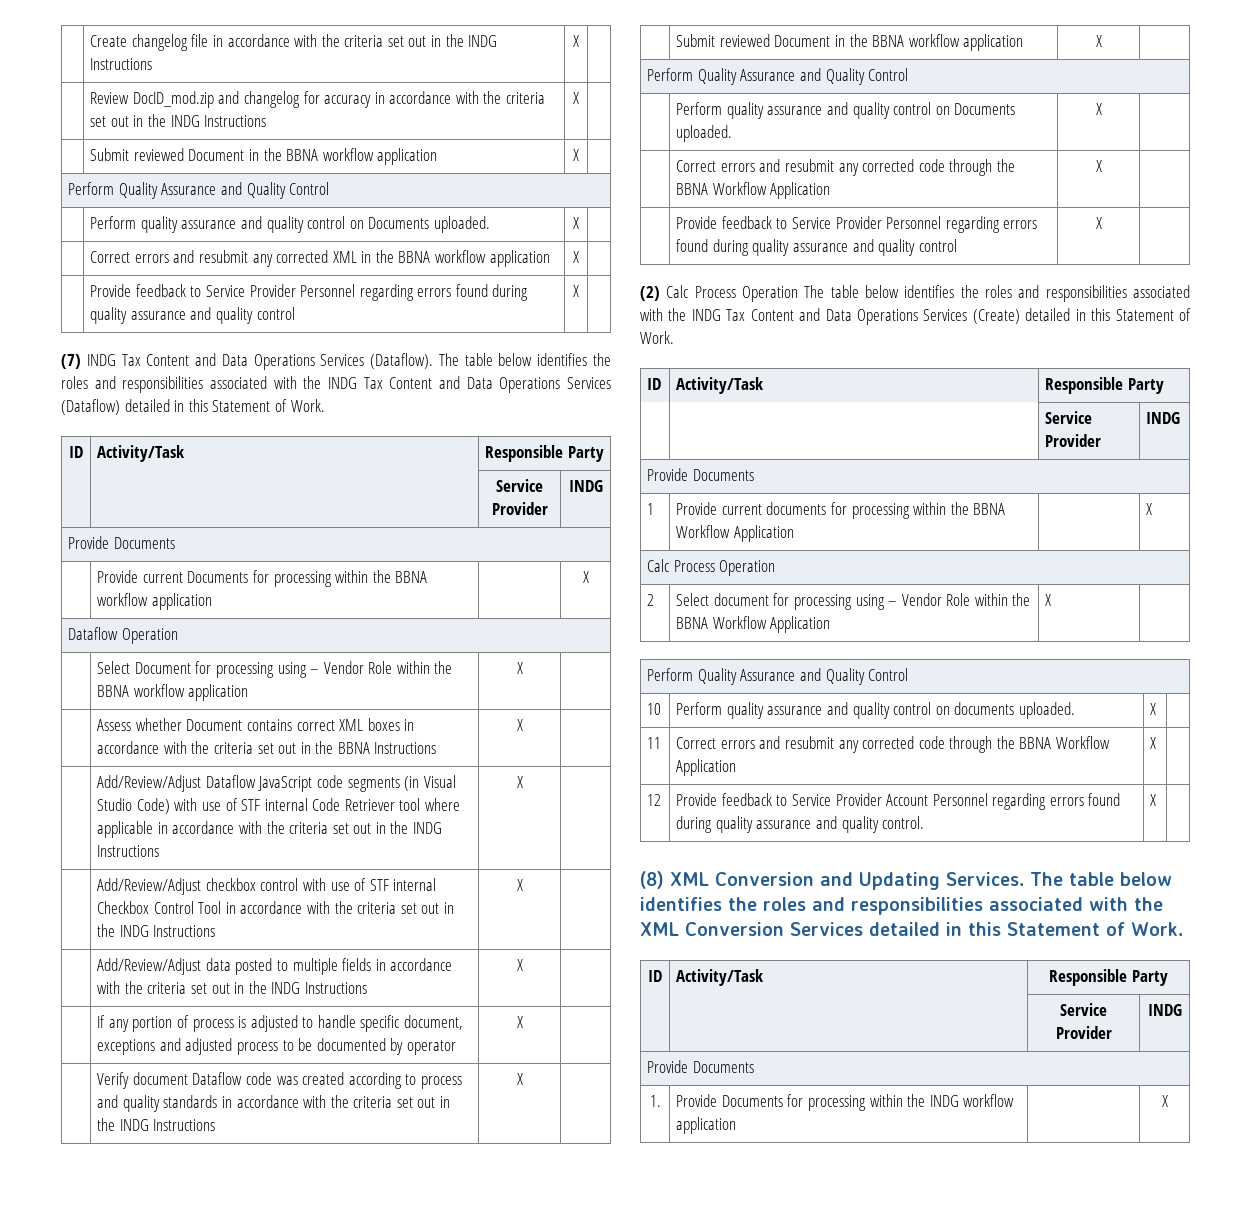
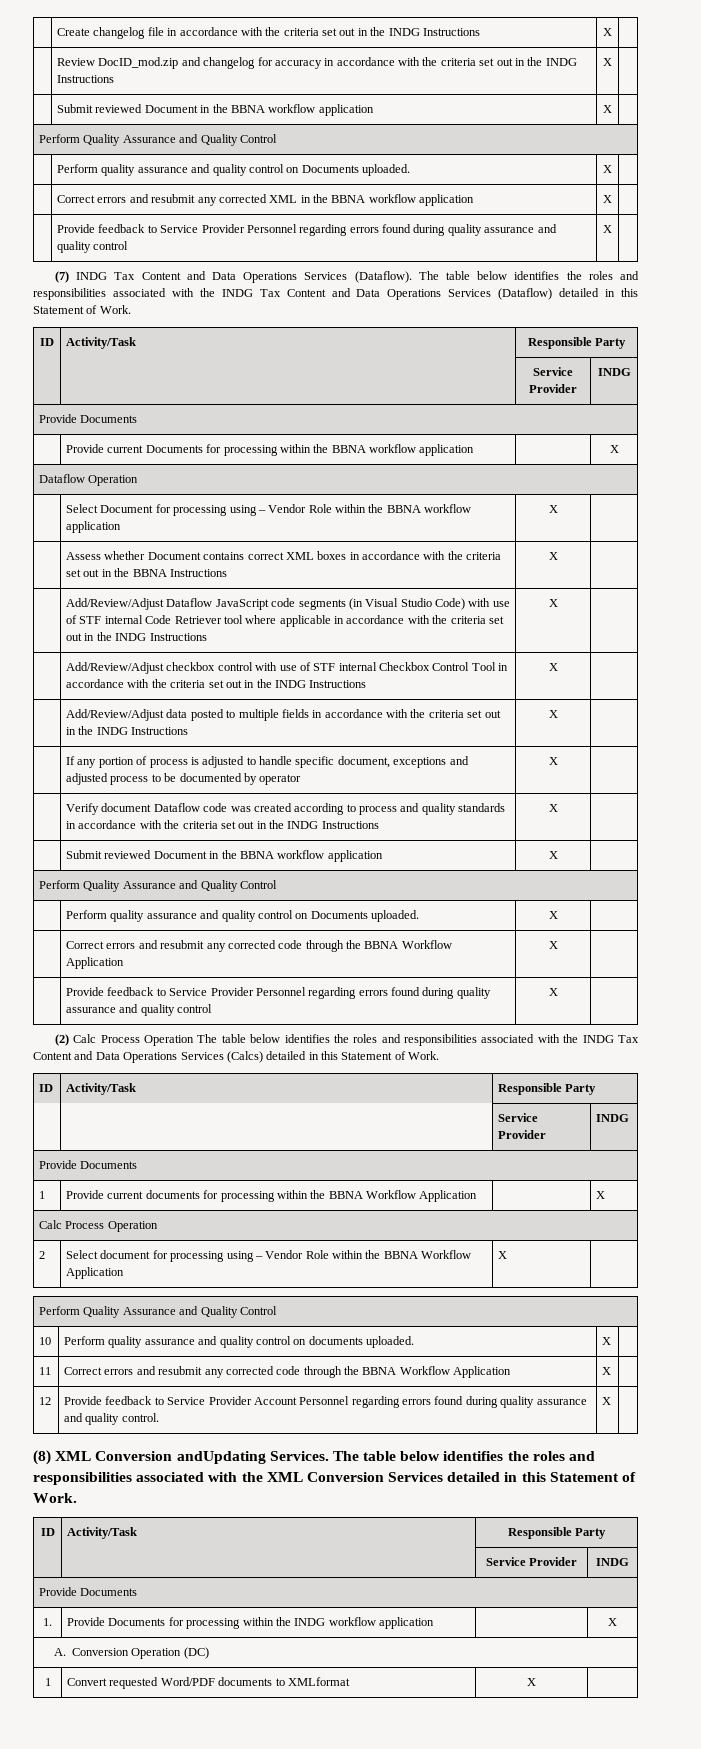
[972,309,1020,324] (Create) -> [226,1051,263,1063] (Calcs)
[820,872,940,890] and Updating -> [176,1451,266,1464] andUpdating
(1168, 1101) none -> [53,1647,209,1659] [44,1678,51,1686] [67,1677,350,1689] [527,1678,536,1686] // A. Conversion Operation (DC) // 1 | Convert requested Word/PDF documents to XMLformat | X |

